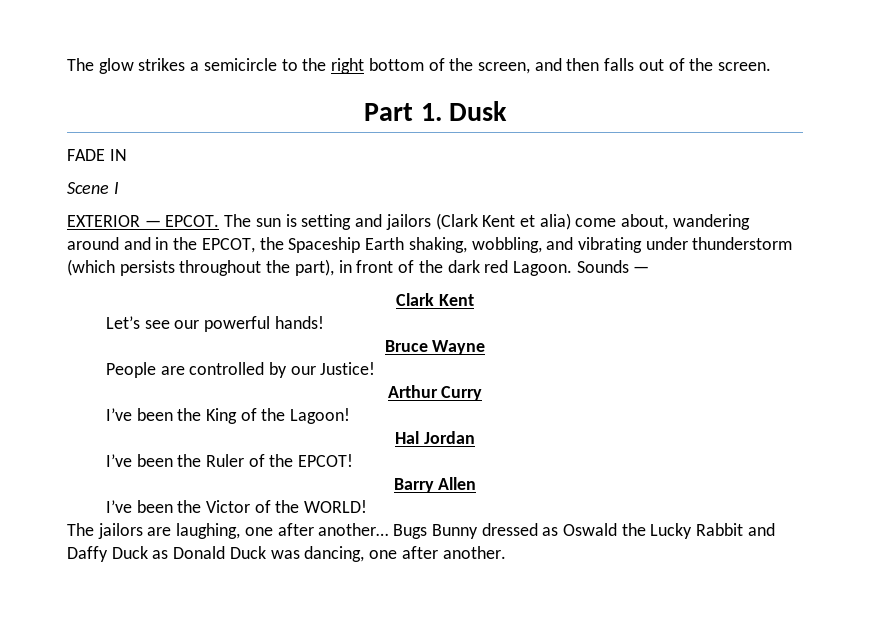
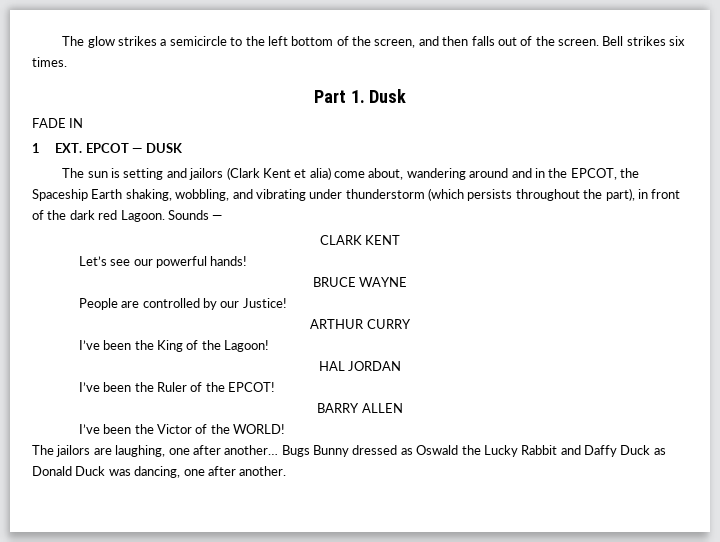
[331,58,365,74] right -> [267,36,288,46] left
(772, 66) none -> [602,36,686,46] [32,57,67,67] Bell strikes six times.
[67,182,119,194] [67,215,220,227] Scene I // EXTERIOR — EPCOT. -> [32,143,183,153] 1 EXT. EPCOT — DUSK //
[396,293,474,306] Clark Kent -> [319,235,401,245] CLARK KENT
[384,340,486,355] Bruce Wayne -> [312,277,408,287] BRUCE WAYNE
[387,385,483,401] Arthur Curry -> [310,319,411,329] ARTHUR CURRY
[395,431,475,444] Hal Jordan -> [318,361,402,371] HAL JORDAN
[393,477,477,493] Barry Allen -> [317,403,403,413] BARRY ALLEN

